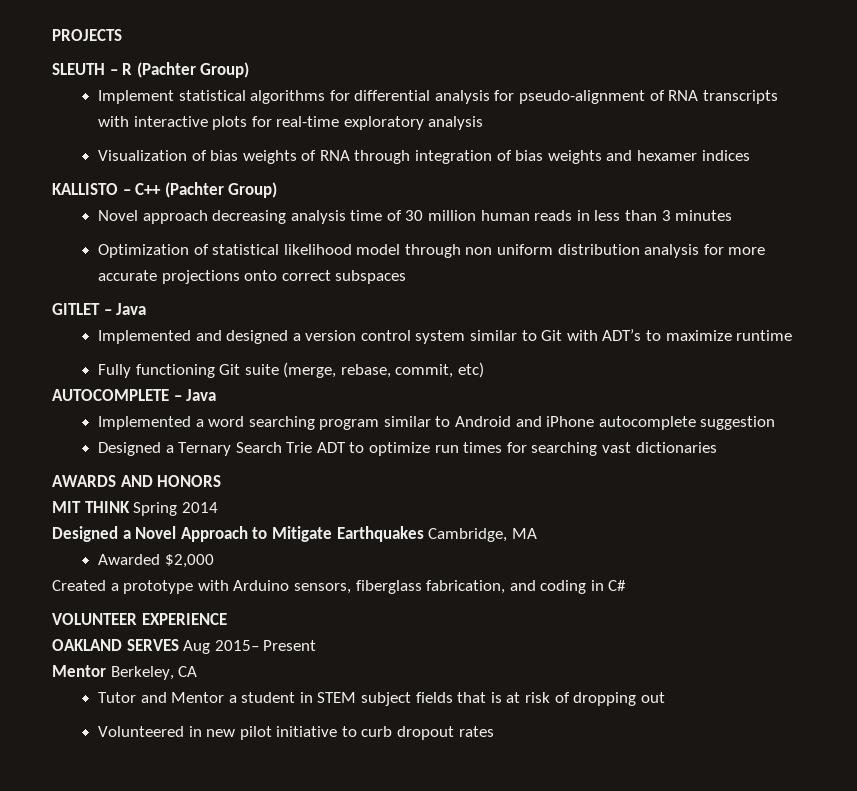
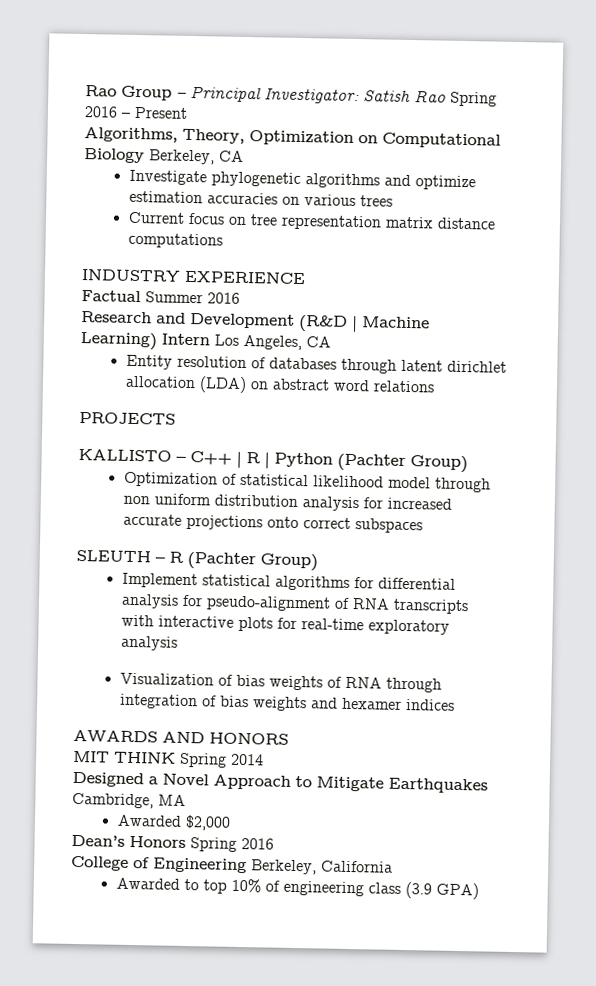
[52,29,122,41] PROJECTS -> [85,85,497,107] [84,106,188,119] [84,127,501,149] [84,148,244,165] [128,169,476,191] [128,190,393,207] [127,211,496,231] [127,232,223,249] [81,269,306,285] [81,290,240,304] [81,310,430,333] [80,331,331,351] [125,354,507,374] [124,375,435,394] [79,411,176,425] [78,448,468,474] [123,471,491,493] [122,493,452,512] [122,513,423,534] Rao Group – Principal Investigator: Satish Rao Spring 2016 – Present // Algorithms, Theory, Optimization on Computational Biology Berkeley, CA // Investigate phylogenetic algorithms and optimize estimation accuracies on various trees // Current focus on tree representation matrix distance computations // INDUSTRY EXPERIENCE // Factual Summer 2016 // Research and Development (R&D | Machine Learning) Intern Los Angeles, CA // Entity resolution of databases through latent dirichlet allocation (LDA) on abstract word relations // PROJECTS // KALLISTO – C++ | R | Python (Pachter Group) // Optimization of statistical likelihood model through non uniform distribution analysis for increased accurate projections onto correct subspaces
[52,182,278,198] [97,210,733,224] [97,244,766,258] [97,270,407,284] [52,303,147,315] [97,329,793,344] [97,362,485,378] [52,389,217,401] [97,416,776,430] [97,442,717,456] // KALLISTO – C++ (Pachter Group) // Novel approach decreasing analysis time of 30 million human reads in less than 3 minutes // Optimization of statistical likelihood model through non uniform distribution analysis for more accurate projections onto correct subspaces // GITLET – Java // Implemented and designed a version control system similar to Git with ADT’s to maximize runtime // Fully functioning Git suite (merge, rebase, commit, etc) // AUTOCOMPLETE – Java // Implemented a word searching program similar to Android and iPhone autocomplete suggestion // Designed a Ternary Search Trie ADT to optimize run times for searching vast dictionaries -> (455, 704) none
[52,580,627,594] [52,613,227,625] [52,639,317,654] [52,665,198,680] [97,692,665,706] [97,726,494,740] Created a prototype with Arduino sensors, fiberglass fabrication, and coding in C# // VOLUNTEER EXPERIENCE // OAKLAND SERVES Aug 2015– Present // Mentor Berkeley, CA // Tutor and Mentor a student in STEM subject fields that is at risk of dropping out // Volunteered in new pilot initiative to curb dropout rates -> [71,834,274,852] [71,855,393,875] [115,877,479,900] Dean’s Honors Spring 2016 // College of Engineering Berkeley, California // Awarded to top 10% of engineering class (3.9 GPA)

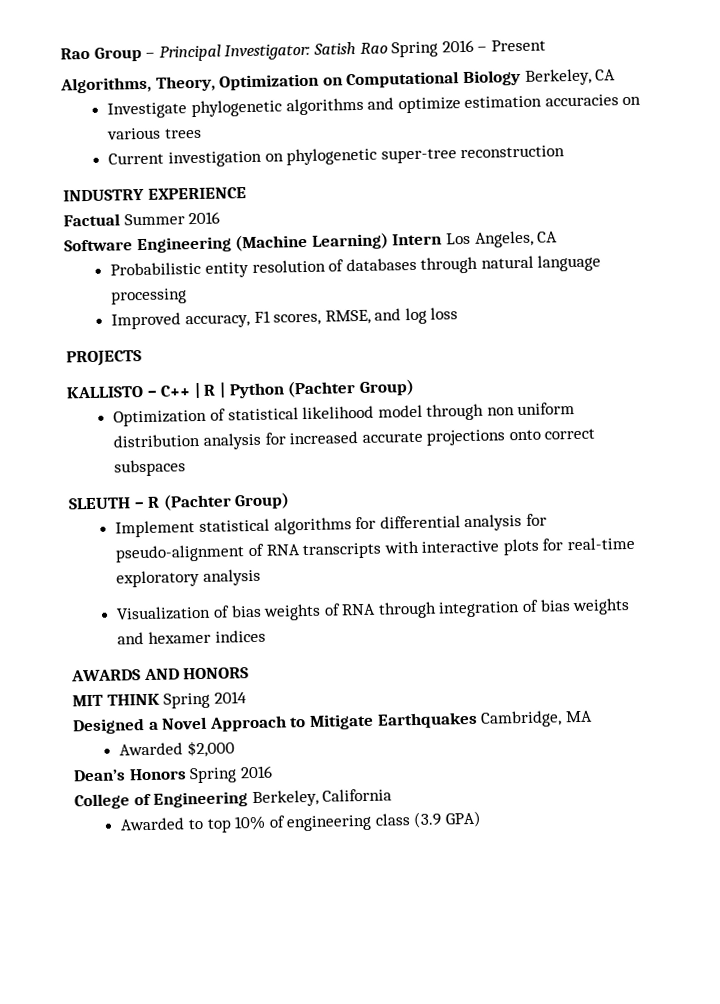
[187,212,496,231] [127,232,223,249] focus on tree representation matrix distance computations -> [167,145,566,168] investigation on phylogenetic super-tree reconstruction
[81,310,430,333] Research and Development (R&D | Machine -> [64,233,309,254] Software Engineering (Machine
[125,354,173,370] Entity -> [110,261,249,278] Probabilistic entity
[400,359,507,373] [124,375,435,394] latent dirichlet allocation (LDA) on abstract word relations -> [480,254,602,272] [111,288,188,305] [111,307,459,330] natural language processing // Improved accuracy, F1 scores, RMSE, and log loss

